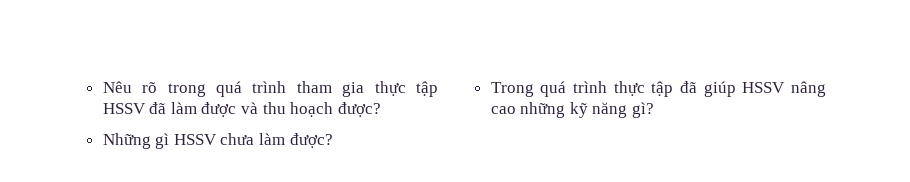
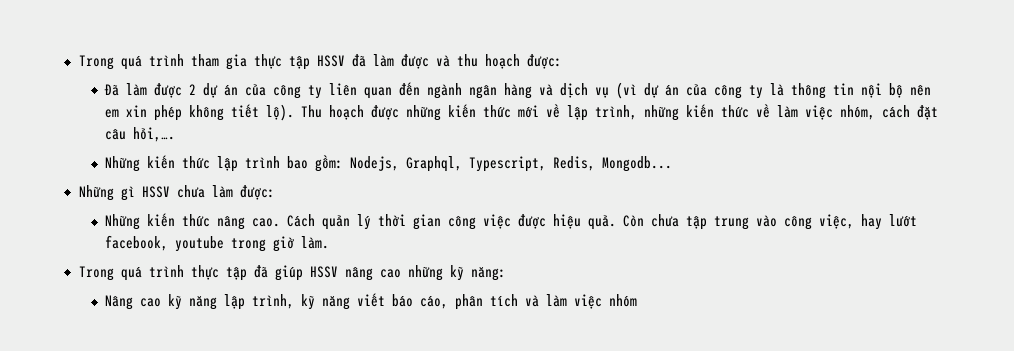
[102,81,206,97] Nêu rõ trong -> [78,55,114,70] Trong
[337,102,381,117] được? -> [526,54,562,69] [104,82,932,99] [105,104,939,121] [105,127,176,142] [105,155,673,172] được: // Đã làm được 2 dự án của công ty liên quan đến ngành ngân hàng và dịch vụ (vì dự án của công ty là thông tin nội bộ nên em xin phép không tiết lộ). Thu hoạch được những kiến thức mới về lập trình, những kiến thức về làm việc nhóm, cách đặt câu hỏi,…. // Những kiến thức lập trình bao gồm: Nodejs, Graphql, Typescript, Redis, Mongodb...
[289,133,333,148] được? -> [239,185,275,200] [105,213,918,230] [105,235,330,252] được: // Những kiến thức nâng cao. Cách quản lý thời gian công việc được hiệu quả. Còn chưa tập trung vào công việc, hay lướt facebook, youtube trong giờ làm.
[592,102,655,118] năng gì? -> [470,267,506,281] [105,293,638,310] năng: // Nâng cao kỹ năng lập trình, kỹ năng viết báo cáo, phân tích và làm việc nhóm

